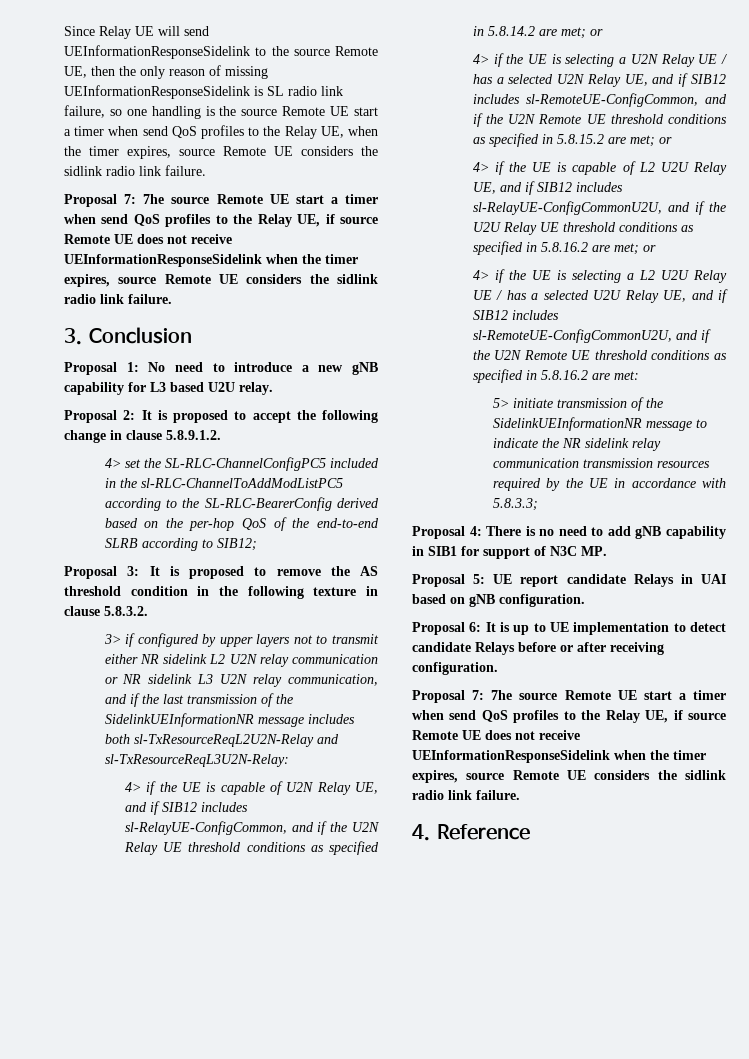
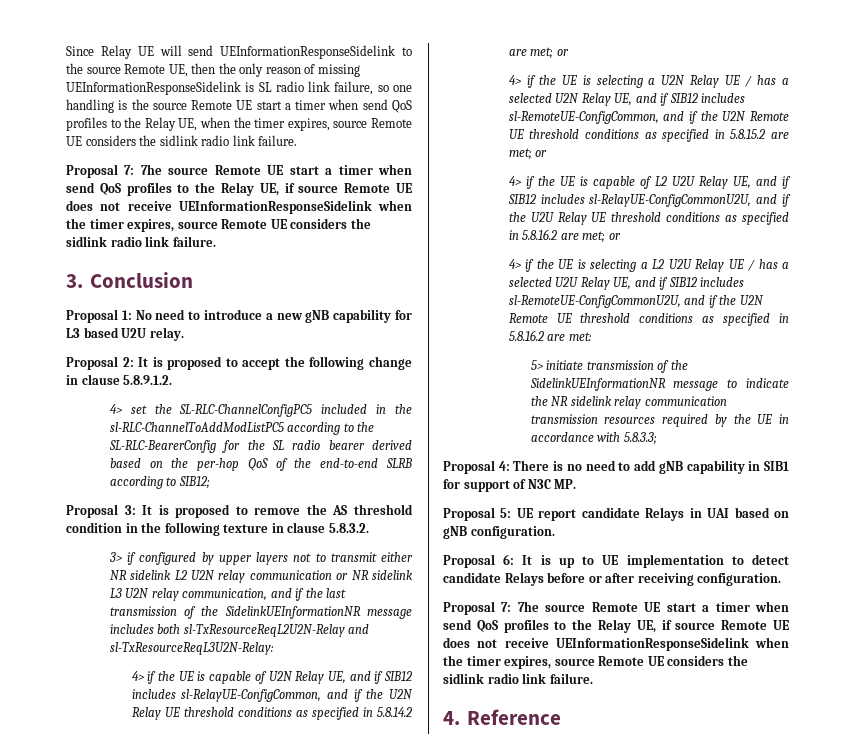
(332, 504) none -> [222,440,365,453] for the SL radio bearer

